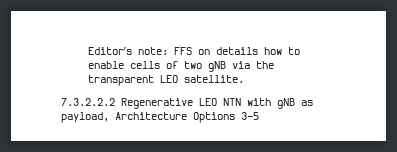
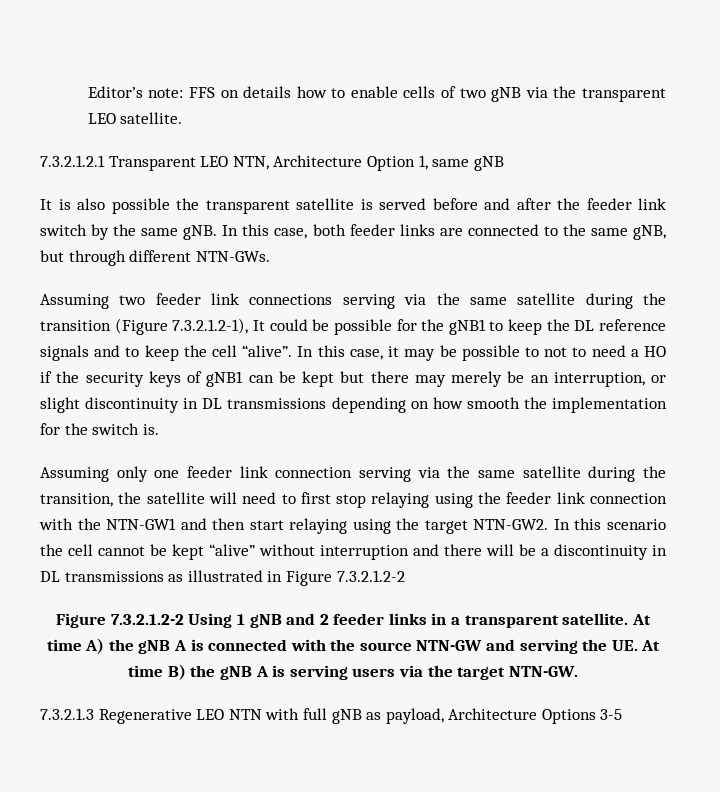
[61,98,115,106] 7.3.2.2.2 -> [40,155,504,171] [40,198,666,214] [40,224,666,240] [40,250,270,266] [40,293,667,309] [40,318,667,335] [40,345,666,361] [40,371,666,387] [40,397,668,413] [40,423,159,435] [40,466,666,482] [40,492,667,508] [39,518,666,534] [40,544,667,560] [40,570,405,586] [56,613,651,628] [46,638,661,654] [128,664,578,680] [40,708,94,720] 7.3.2.1.2.1 Transparent LEO NTN, Architecture Option 1, same gNB // It is also possible the transparent satellite is served before and after the feeder link switch by the same gNB. In this case, both feeder links are connected to the same gNB, but through different NTN-GWs. // Assuming two feeder link connections serving via the same satellite during the transition (Figure 7.3.2.1.2-1), It could be possible for the gNB1 to keep the DL reference signals and to keep the cell “alive”. In this case, it may be possible to not to need a HO if the security keys of gNB1 can be kept but there may merely be an interruption, or slight discontinuity in DL transmissions depending on how smooth the implementation for the switch is. // Assuming only one feeder link connection serving via the same satellite during the transition, the satellite will need to first stop relaying using the feeder link connection with the NTN-GW1 and then start relaying using the target NTN-GW2. In this scenario the cell cannot be kept “alive” without interruption and there will be a discontinuity in DL transmissions as illustrated in Figure 7.3.2.1.2-2 // Figure 7.3.2.1.2-2 Using 1 gNB and 2 feeder links in a transparent satellite. At time A) the gNB A is connected with the source NTN-GW and serving the UE. At time B) the gNB A is serving users via the target NTN-GW. // 7.3.2.1.3
(271, 102) none -> [302,708,327,720] full

